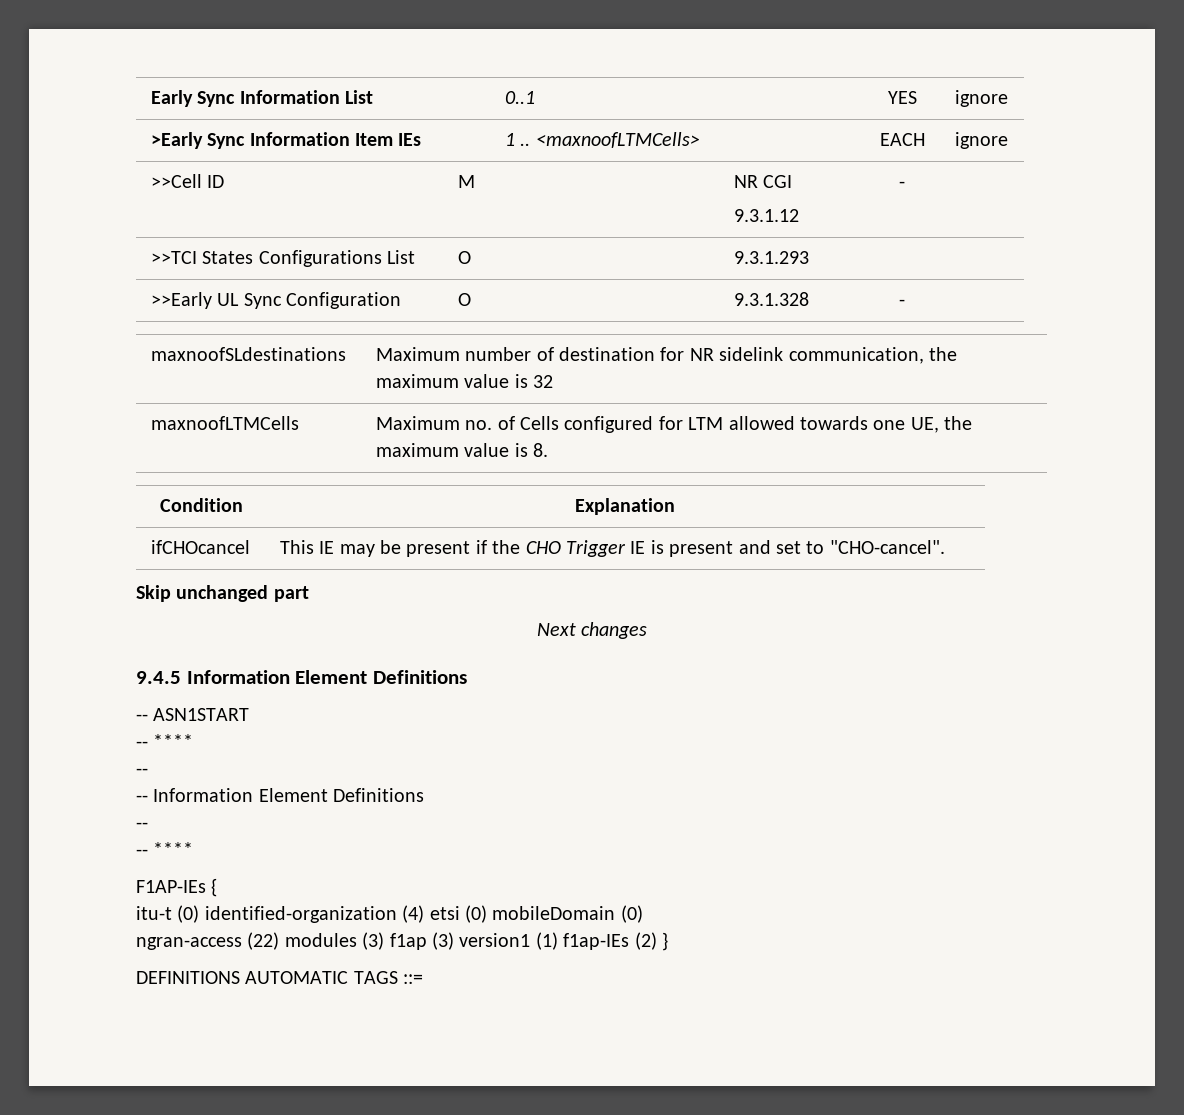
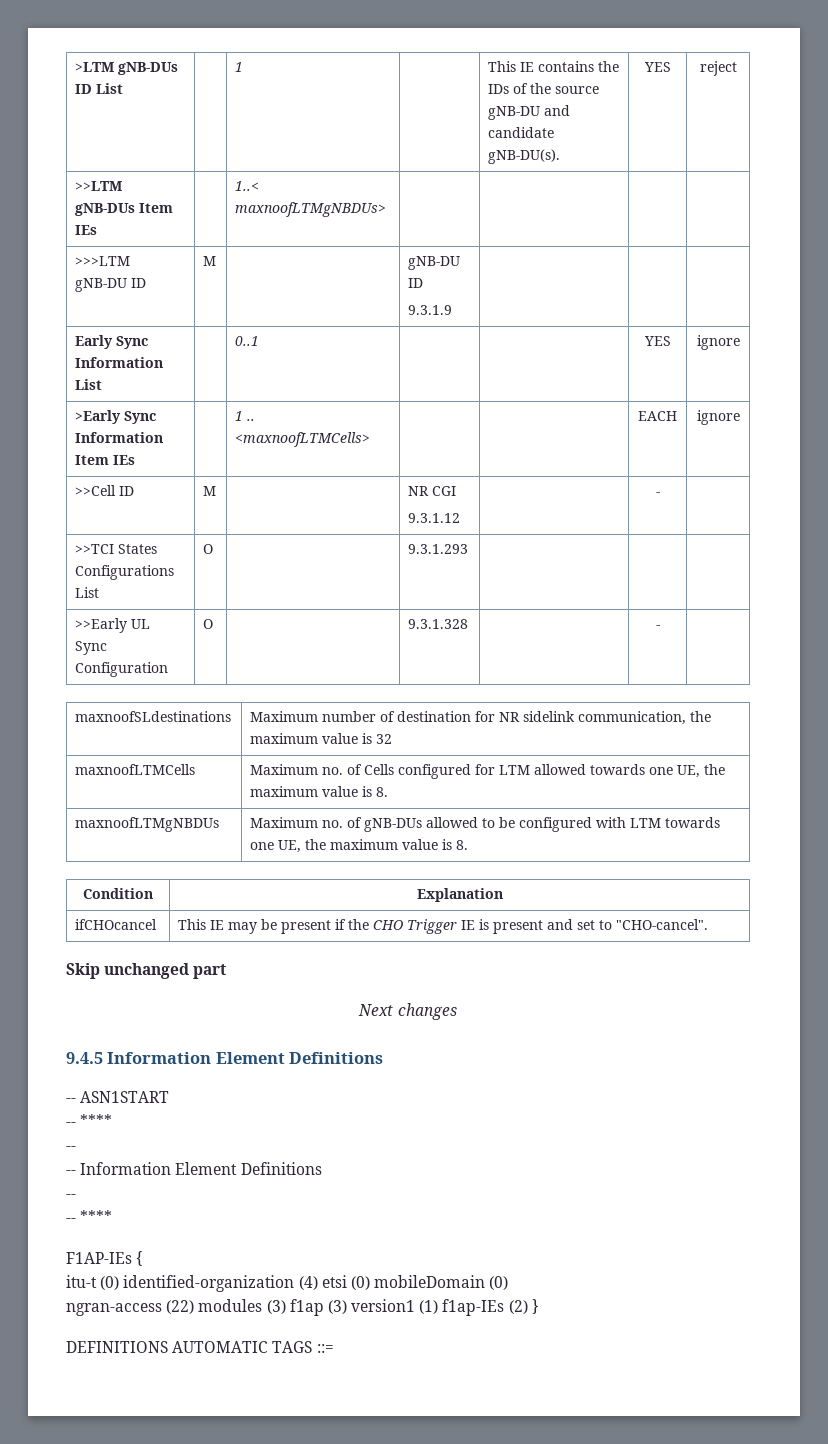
(150, 98) none -> [75,62,179,75] [75,83,124,94] [235,62,244,72] [488,61,620,72] [488,83,600,94] [488,105,571,120] [488,127,555,138] [488,149,561,164] [643,62,671,72] [699,61,737,76] [75,181,123,191] [75,203,174,216] [75,225,98,235] [235,181,260,191] [235,202,387,217] [75,256,131,266] [75,278,147,292] [203,256,217,266] [408,256,461,270] [408,278,424,288] [408,305,453,315] >LTM gNB-DUs ID List | | 1 | | This IE contains the IDs of the source gNB-DU and candidate gNB-DU(s). | YES | reject // >>LTM gNB-DUs Item IEs | | 1..< maxnoofLTMgNBDUs> | | | | // >>>LTM gNB-DU ID | M | | gNB-DU ID // 9.3.1.9 | | | //
(548, 450) none -> [75,817,220,832] [250,817,721,832] [250,839,469,853] // maxnoofLTMgNBDUs | Maximum no. of gNB-DUs allowed to be configured with LTM towards one UE, the maximum value is 8.

